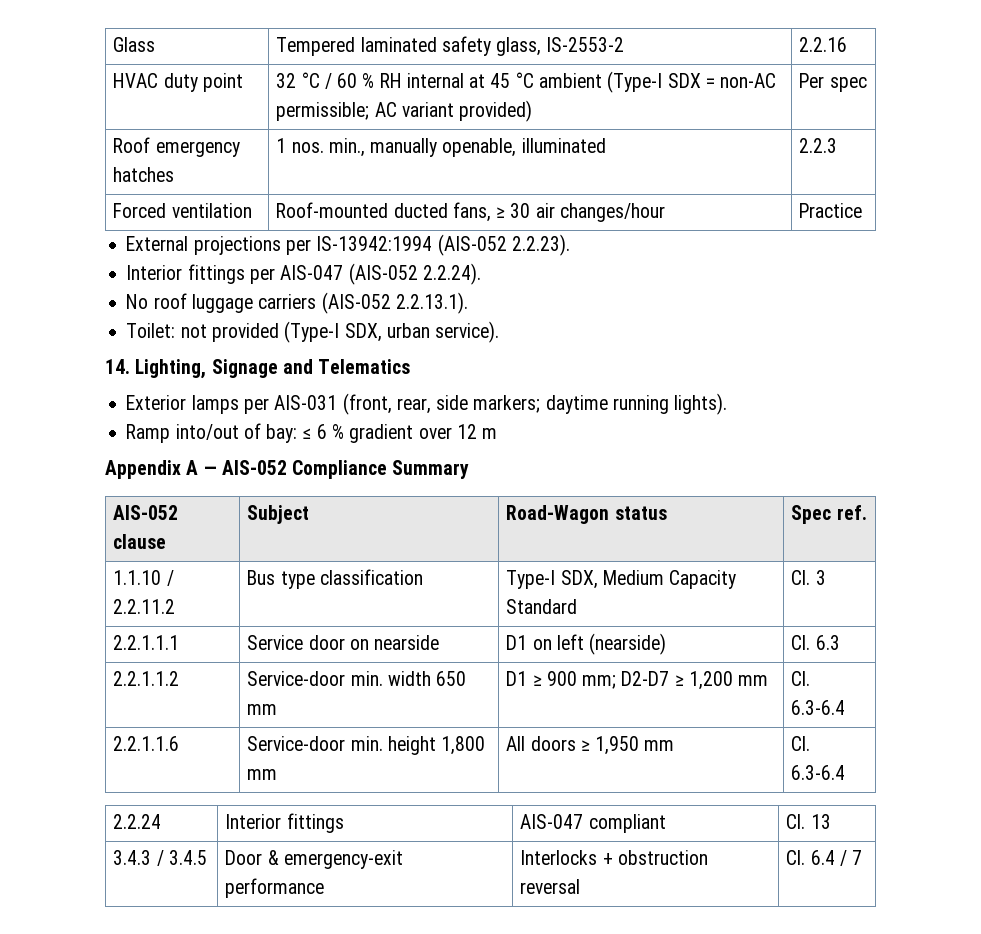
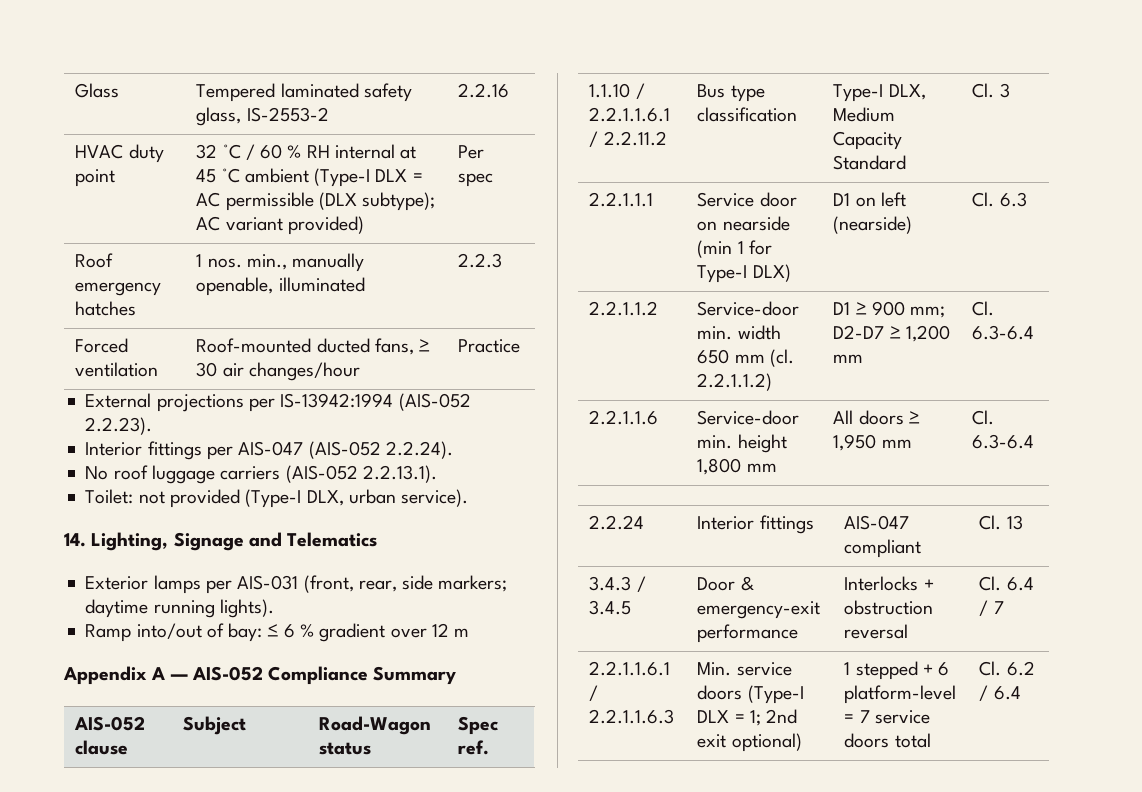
[667,73,777,88] [276,102,370,121] SDX = non-AC permissible; -> [375,169,423,182] [196,192,436,211] DLX = AC permissible (DLX subtype);
[344,323,382,342] SDX, -> [306,490,344,506] DLX,
(174, 578) none -> [589,107,671,122] [589,131,599,147] 2.2.1.1.6.1 /
[560,570,598,589] SDX, -> [888,84,926,100] DLX,
(440, 642) none -> [697,240,772,258] [697,264,791,283] (min 1 for Type-I DLX)
(278, 709) none -> [769,349,794,367] [697,373,773,391] (cl. 2.2.1.1.2)
(863, 857) none -> [589,661,671,676] [589,685,599,701] [589,709,675,724] [697,662,792,676] [697,685,804,704] [697,709,798,726] [697,733,802,752] [844,661,950,680] [844,685,957,704] [844,710,930,724] [844,733,931,748] [979,661,1035,676] [979,685,1021,701] // 2.2.1.1.6.1 / 2.2.1.1.6.3 | Min. service doors (Type-I DLX = 1; 2nd exit optional) | 1 stepped + 6 platform-level = 7 service doors total | Cl. 6.2 / 6.4

